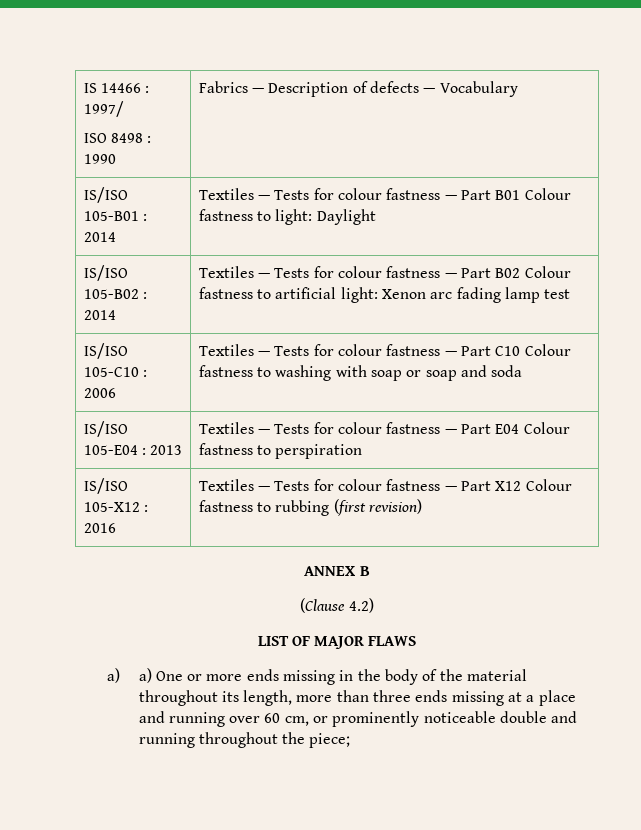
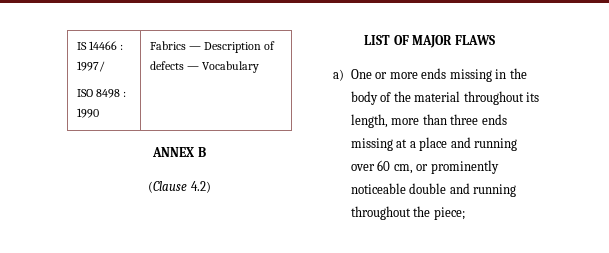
[83,187,128,203] [83,211,147,221] [83,232,116,242] [198,188,571,200] [198,209,376,225] [83,265,128,281] [83,289,147,299] [83,310,116,320] [198,266,571,278] [198,287,571,303] [83,343,128,359] [83,367,147,377] [83,388,116,398] [198,344,571,356] [198,365,523,381] [83,421,128,437] [83,445,183,455] [198,422,570,434] [198,443,363,459] [83,478,128,494] [83,502,148,512] [83,523,116,533] [198,479,572,491] [198,499,422,516] // IS/ISO 105-B01 : 2014 | Textiles — Tests for colour fastness — Part B01 Colour fastness to light: Daylight // IS/ISO 105-B02 : 2014 | Textiles — Tests for colour fastness — Part B02 Colour fastness to artificial light: Xenon arc fading lamp test // IS/ISO 105-C10 : 2006 | Textiles — Tests for colour fastness — Part C10 Colour fastness to washing with soap or soap and soda // IS/ISO 105-E04 : 2013 | Textiles — Tests for colour fastness — Part E04 Colour fastness to perspiration // IS/ISO 105-X12 : 2016 | Textiles — Tests for colour fastness — Part X12 Colour fastness to rubbing (first revision) -> (259, 67) none
[138,668,152,683] a) -> (345, 75) none

